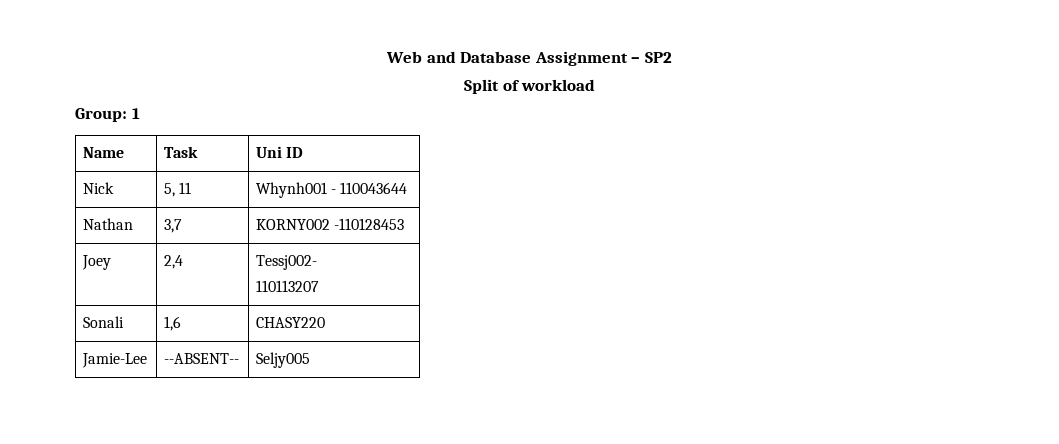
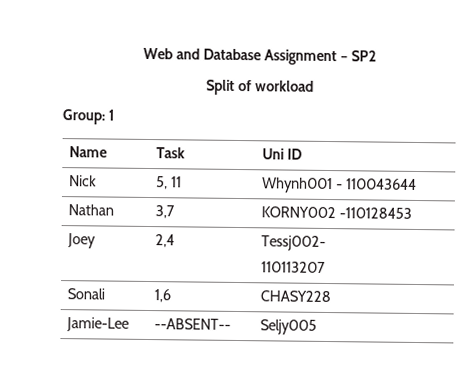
[256,317,326,328] CHASY220 -> [259,290,331,303] CHASY228

